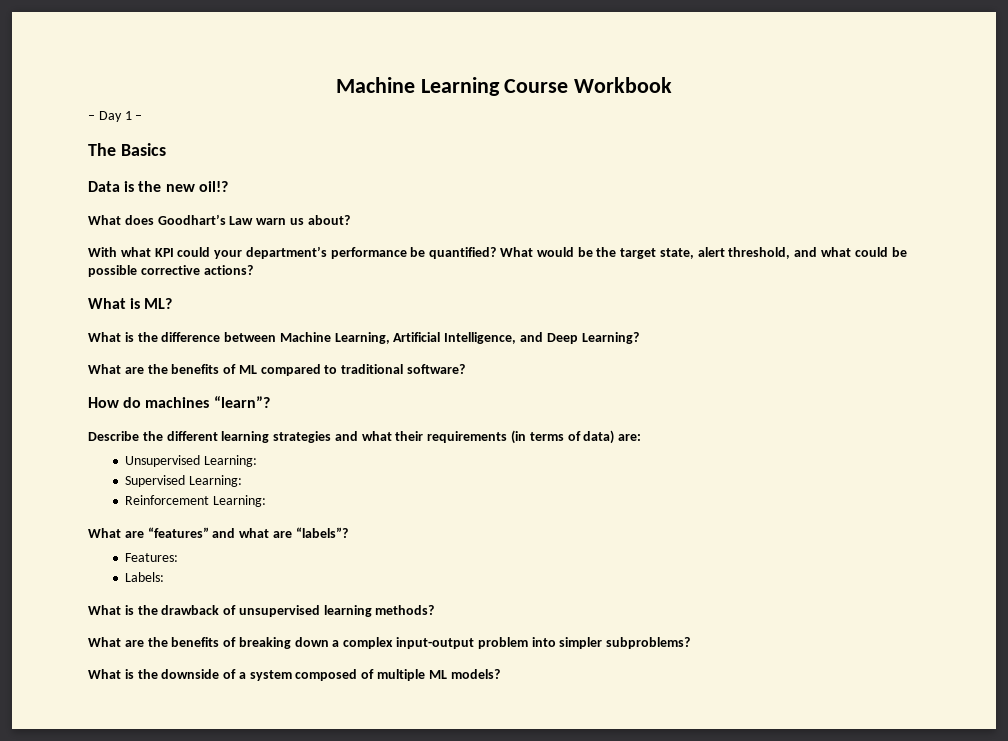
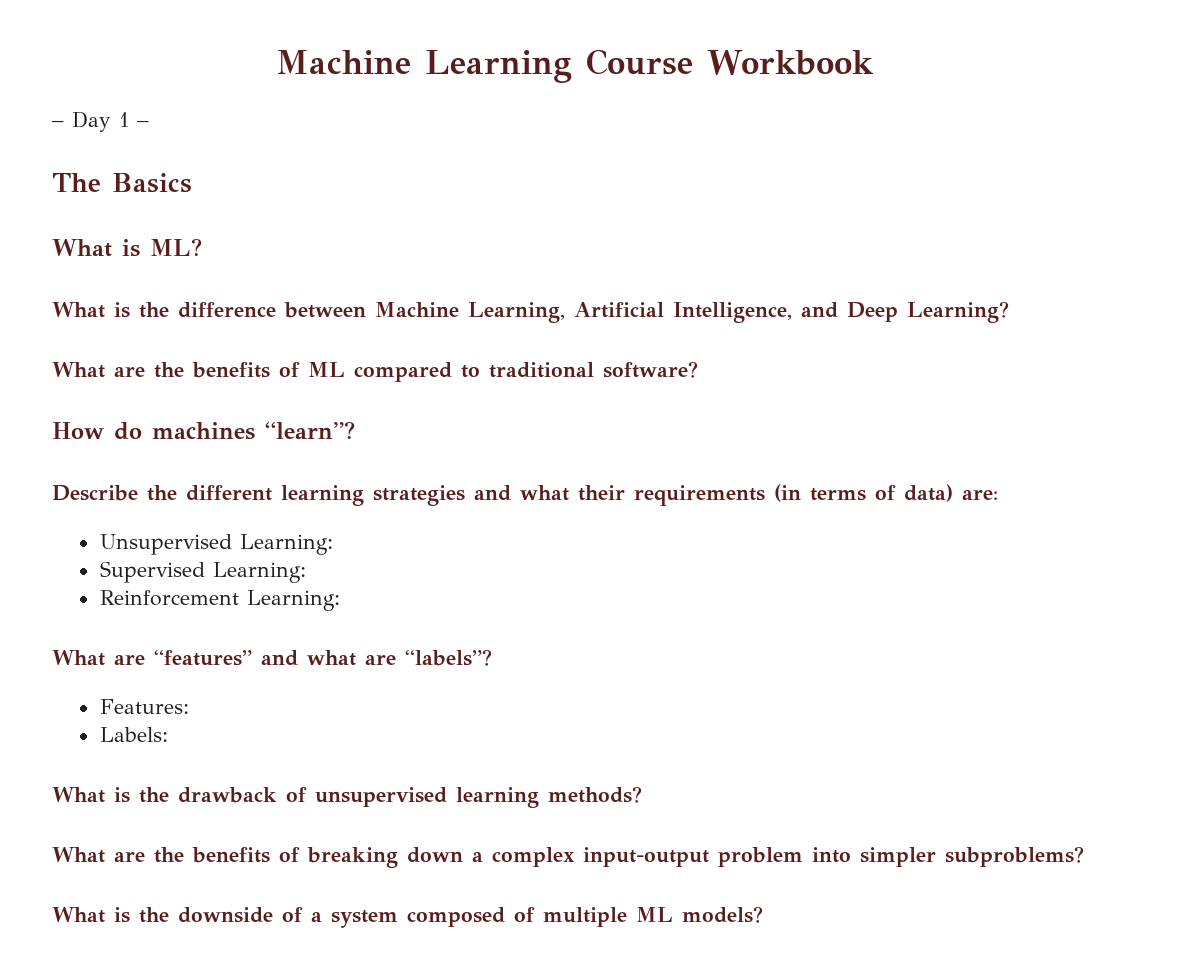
[88,181,228,192] [88,214,350,225] [88,246,907,259] [88,265,253,277] // Data is the new oil!? // What does Goodhart’s Law warn us about? // With what KPI could your department’s performance be quantified? What would be the target state, alert threshold, and what could be possible corrective actions? -> (192, 183) none

